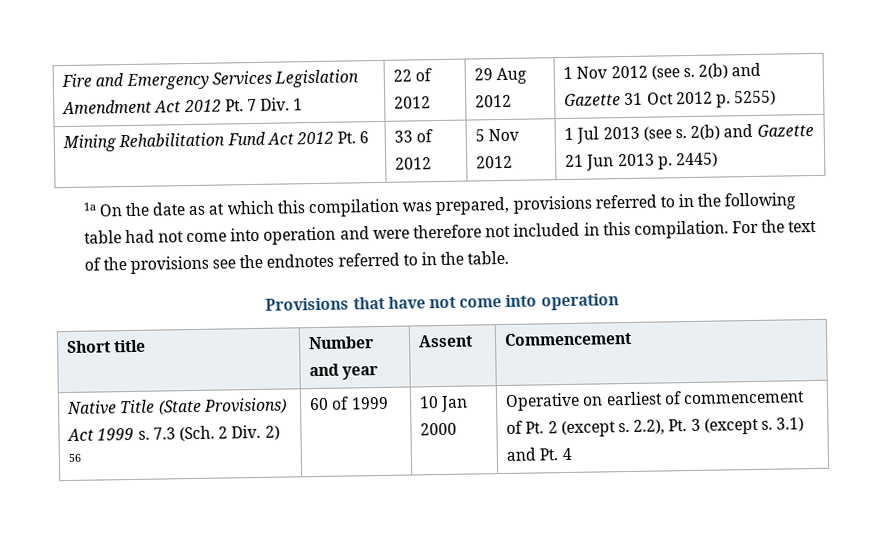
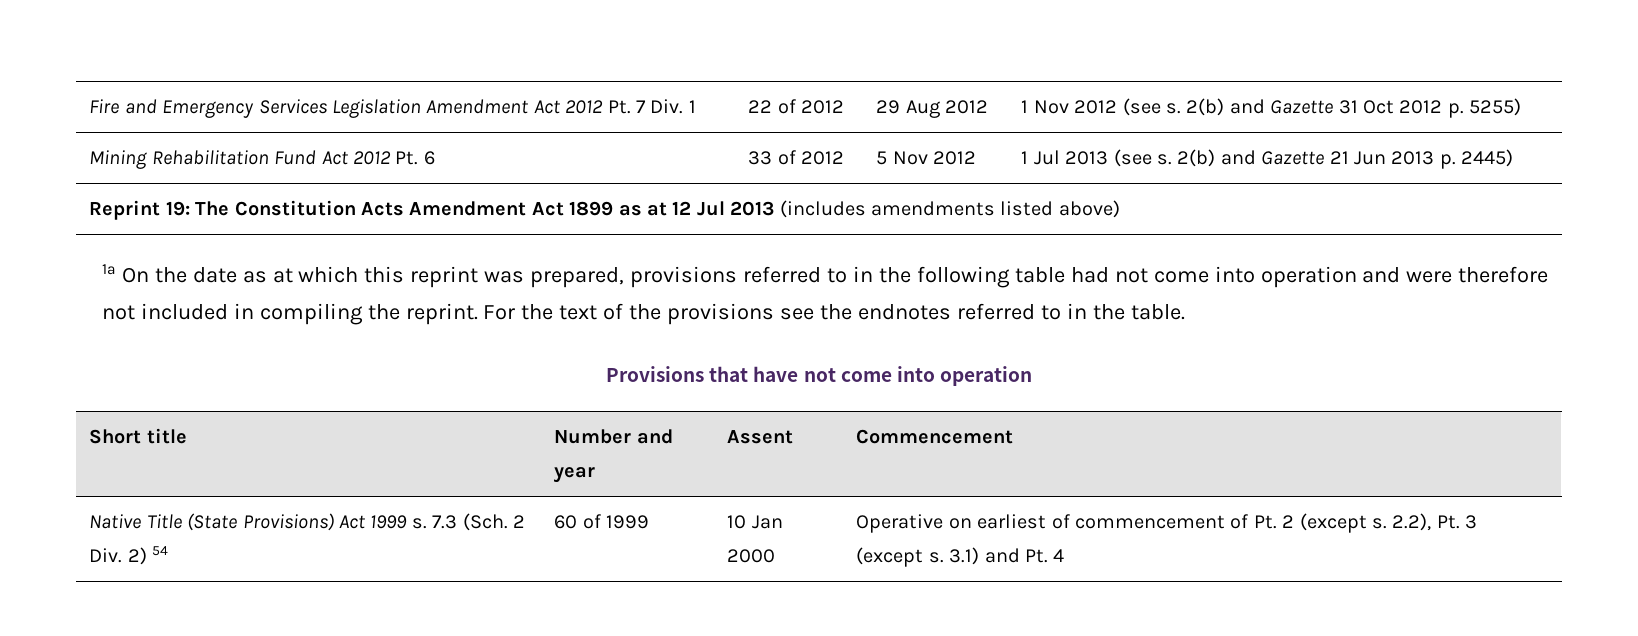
(718, 160) none -> [89,200,1120,220] // Reprint 19: The Constitution Acts Amendment Act 1899 as at 12 Jul 2013 (includes amendments listed above)
[308,198,401,218] compilation -> [410,266,479,288] reprint
[602,220,729,239] this compilation. -> [259,303,478,325] compiling the reprint.
[68,453,82,462] 56 -> [152,546,169,556] 54

